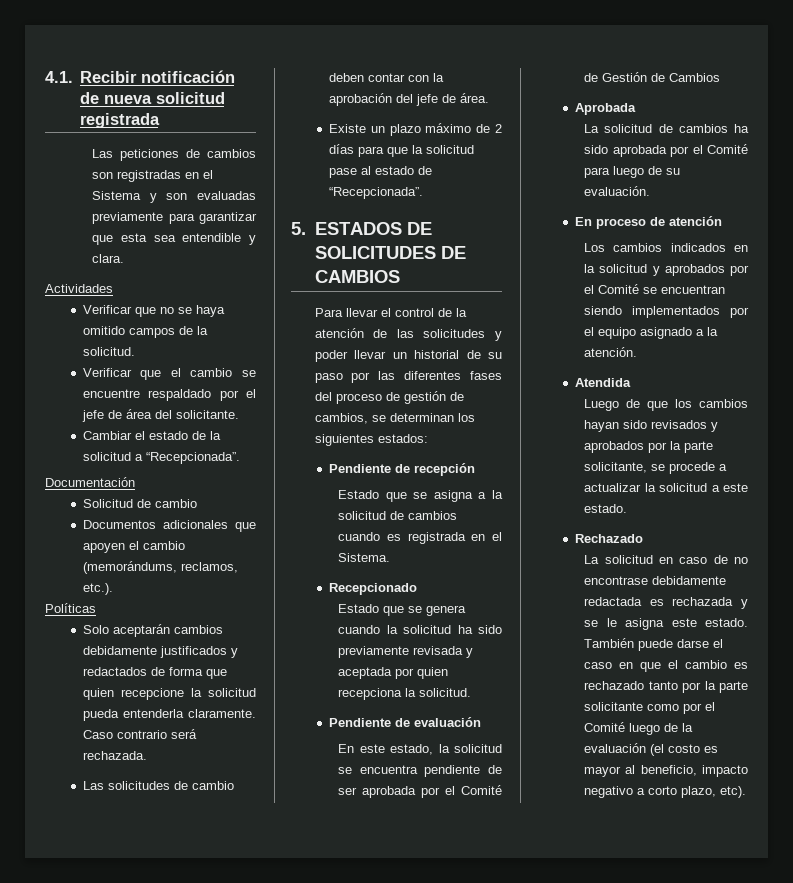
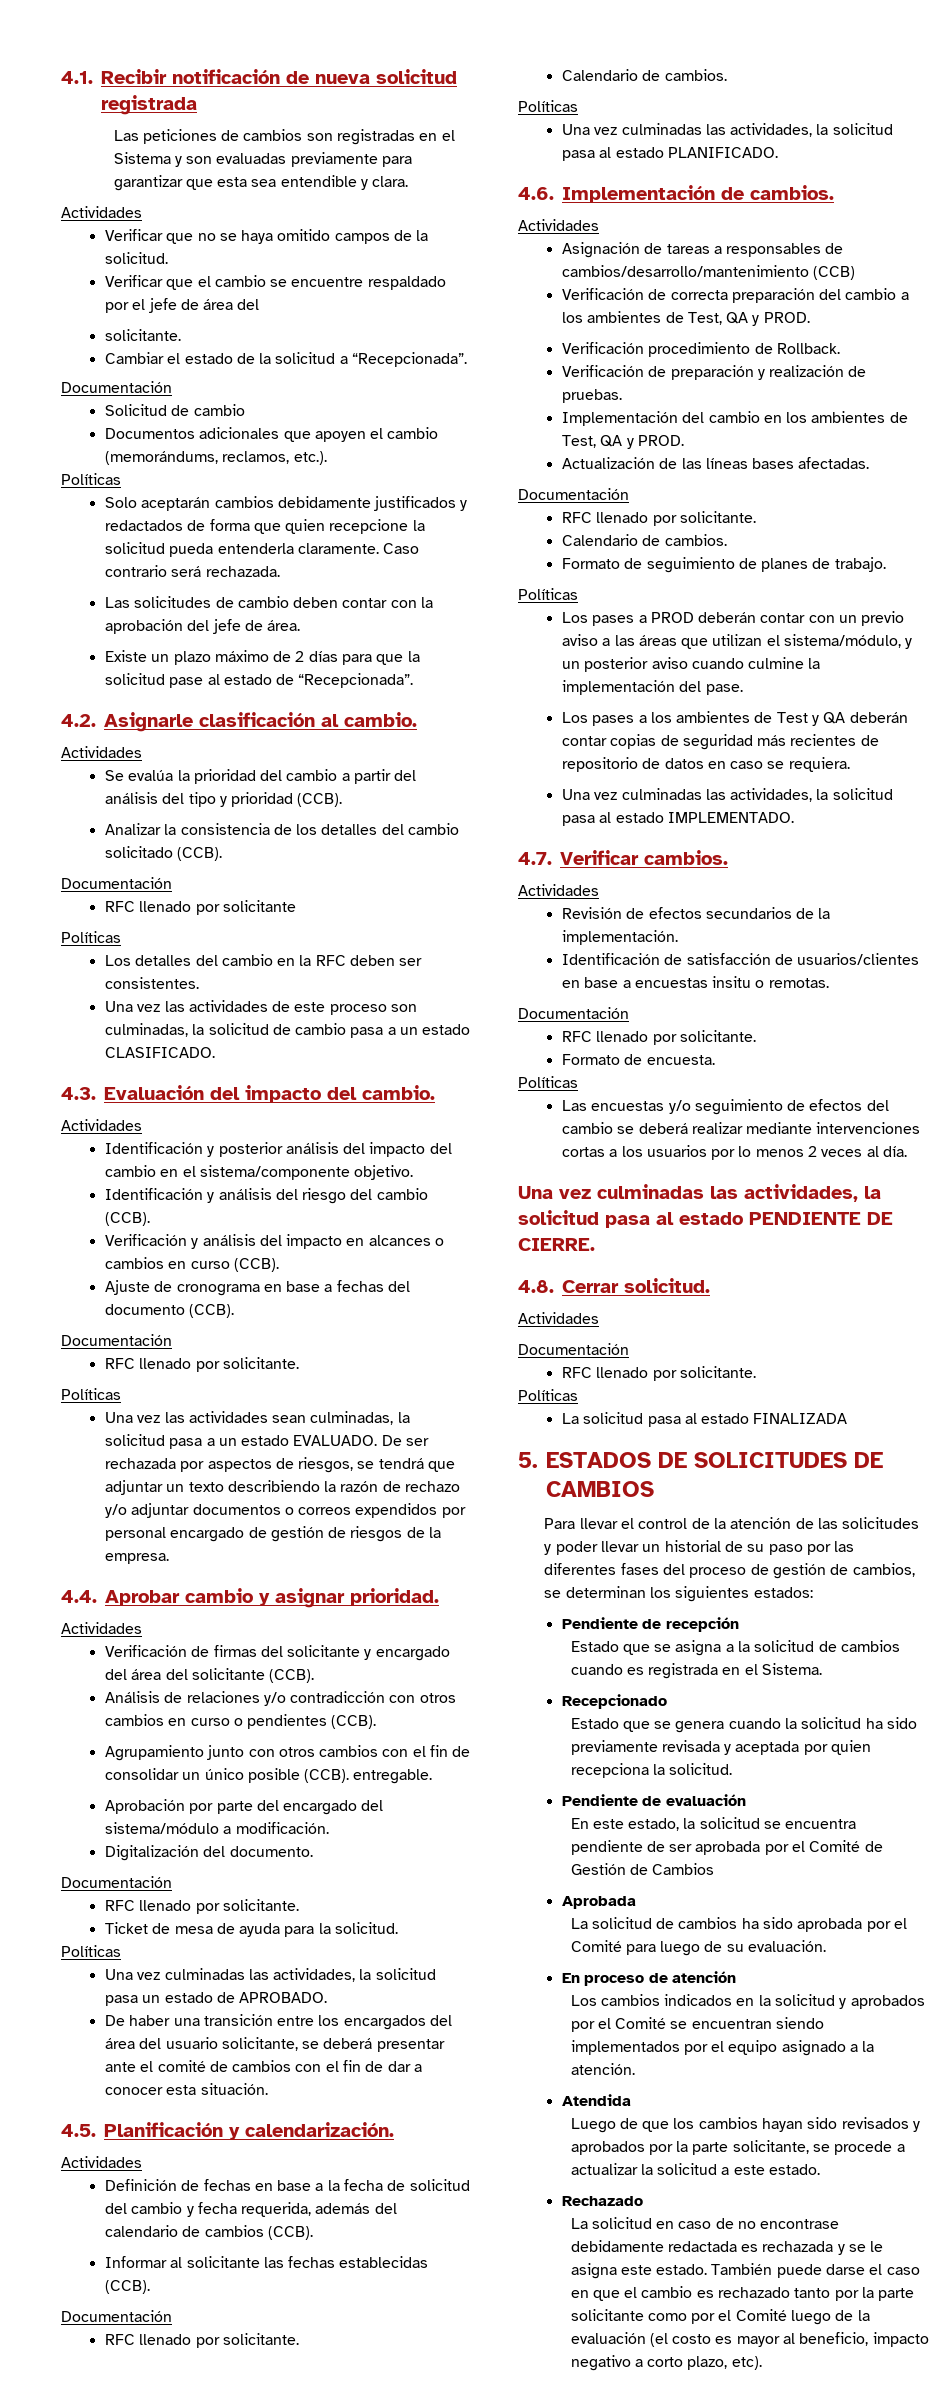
(172, 414) none -> (260, 304) //
(423, 193) none -> [61,712,417,732] [61,746,142,758] [104,769,417,784] [104,792,343,807] [104,823,460,835] [104,846,223,861] [61,877,172,889] [104,900,296,915] [61,931,121,943] [104,954,423,966] [104,977,199,989] [104,1000,418,1015] [104,1023,471,1038] [104,1047,215,1058] [61,1085,435,1103] [61,1119,142,1131] [104,1142,452,1157] [104,1165,414,1180] [104,1188,428,1204] [104,1212,150,1226] [104,1234,445,1249] [104,1257,279,1272] [104,1280,411,1296] [104,1304,235,1318] [61,1334,172,1346] [104,1357,299,1372] [61,1388,121,1400] [104,1411,410,1425] [104,1434,430,1449] [104,1457,456,1473] [104,1480,461,1495] [104,1503,466,1518] [104,1526,442,1542] [104,1553,169,1564] [61,1588,439,1608] [61,1622,142,1634] [104,1645,450,1661] [104,1668,315,1683] [104,1691,456,1706] [104,1714,377,1729] [104,1745,471,1761] [104,1768,433,1784] [104,1799,384,1815] [104,1822,329,1834] [104,1845,313,1861] [61,1876,172,1888] [104,1899,299,1914] [104,1922,399,1937] [61,1945,121,1957] [104,1968,436,1982] [104,1992,328,2006] [104,2014,453,2030] [104,2037,445,2052] [104,2060,423,2072] [104,2083,268,2095] [61,2122,394,2140] [61,2156,142,2168] [104,2179,470,2191] [104,2202,397,2217] [104,2225,313,2240] [104,2256,429,2268] [104,2280,150,2294] [61,2310,172,2322] [104,2333,299,2348] [561,69,727,81] [518,100,578,112] [561,123,893,137] [561,147,778,161] [518,185,834,203] [518,219,599,231] [561,242,844,258] [561,265,856,280] [561,288,909,303] [561,311,810,326] [561,342,840,357] [561,365,867,380] [561,389,622,403] [561,411,908,426] [561,435,684,449] [561,457,870,469] [518,488,629,500] [561,511,756,526] [561,534,727,546] [561,557,886,573] [518,588,578,600] [561,611,905,626] [561,634,913,649] [561,657,821,672] [561,680,743,695] [561,711,908,726] [561,734,879,750] [561,757,850,772] [561,788,893,802] [561,812,794,826] [518,850,728,865] [518,884,599,896] [561,907,831,919] [561,930,678,945] [561,953,920,965] [561,976,829,988] [518,1007,629,1019] [561,1030,756,1045] [561,1054,715,1065] [518,1076,578,1088] [561,1099,889,1115] [561,1122,921,1134] [561,1145,908,1160] [518,1184,881,1202] [518,1210,893,1228] [518,1238,595,1251] [518,1278,710,1293] [518,1312,599,1324] [518,1343,629,1355] [561,1366,756,1381] [518,1389,578,1401] [561,1412,848,1427] // 4.2. Asignarle clasificación al cambio. // Actividades // Se evalúa la prioridad del cambio a partir del análisis del tipo y prioridad (CCB). // Analizar la consistencia de los detalles del cambio solicitado (CCB). // Documentación // RFC llenado por solicitante // Políticas // Los detalles del cambio en la RFC deben ser consistentes. // Una vez las actividades de este proceso son culminadas, la solicitud de cambio pasa a un estado CLASIFICADO. // 4.3. Evaluación del impacto del cambio. // Actividades // Identificación y posterior análisis del impacto del cambio en el sistema/componente objetivo. // Identificación y análisis del riesgo del cambio (CCB). // Verificación y análisis del impacto en alcances o cambios en curso (CCB). // Ajuste de cronograma en base a fechas del documento (CCB). // Documentación // RFC llenado por solicitante. // Políticas // Una vez las actividades sean culminadas, la solicitud pasa a un estado EVALUADO. De ser rechazada por aspectos de riesgos, se tendrá que adjuntar un texto describiendo la razón de rechazo y/o adjuntar documentos o correos expendidos por personal encargado de gestión de riesgos de la empresa. // 4.4. Aprobar cambio y asignar prioridad. // Actividades // Verificación de firmas del solicitante y encargado del área del solicitante (CCB). // Análisis de relaciones y/o contradicción con otros cambios en curso o pendientes (CCB). // Agrupamiento junto con otros cambios con el fin de consolidar un único posible (CCB). entregable. // Aprobación por parte del encargado del sistema/módulo a modificación. // Digitalización del documento. // Documentación // RFC llenado por solicitante. // Ticket de mesa de ayuda para la solicitud. // Políticas // Una vez culminadas las actividades, la solicitud pasa un estado de APROBADO. // De haber una transición entre los encargados del área del usuario solicitante, se deberá presentar ante el comité de cambios con el fin de dar a conocer esta situación. // 4.5. Planificación y calendarización. // Actividades // Definición de fechas en base a la fecha de solicitud del cambio y fecha requerida, además del calendario de cambios (CCB). // Informar al solicitante las fechas establecidas (CCB). // Documentación // RFC llenado por solicitante. // Calendario de cambios. // Políticas // Una vez culminadas las actividades, la solicitud pasa al estado PLANIFICADO. // 4.6. Implementación de cambios. // Actividades // Asignación de tareas a responsables de cambios/desarrollo/mantenimiento (CCB) // Verificación de correcta preparación del cambio a los ambientes de Test, QA y PROD. // Verificación procedimiento de Rollback. // Verificación de preparación y realización de pruebas. // Implementación del cambio en los ambientes de Test, QA y PROD. // Actualización de las líneas bases afectadas. // Documentación // RFC llenado por solicitante. // Calendario de cambios. // Formato de seguimiento de planes de trabajo. // Políticas // Los pases a PROD deberán contar con un previo aviso a las áreas que utilizan el sistema/módulo, y un posterior aviso cuando culmine la implementación del pase. // Los pases a los ambientes de Test y QA deberán contar copias de seguridad más recientes de repositorio de datos en caso se requiera. // Una vez culminadas las actividades, la solicitud pasa al estado IMPLEMENTADO. // 4.7. Verificar cambios. // Actividades // Revisión de efectos secundarios de la implementación. // Identificación de satisfacción de usuarios/clientes en base a encuestas insitu o remotas. // Documentación // RFC llenado por solicitante. // Formato de encuesta. // Políticas // Las encuestas y/o seguimiento de efectos del cambio se deberá realizar mediante intervenciones cortas a los usuarios por lo menos 2 veces al día. // Una vez culminadas las actividades, la solicitud pasa al estado PENDIENTE DE CIERRE. // 4.8. Cerrar solicitud. // Actividades // Documentación // RFC llenado por solicitante. // Políticas // La solicitud pasa al estado FINALIZADA

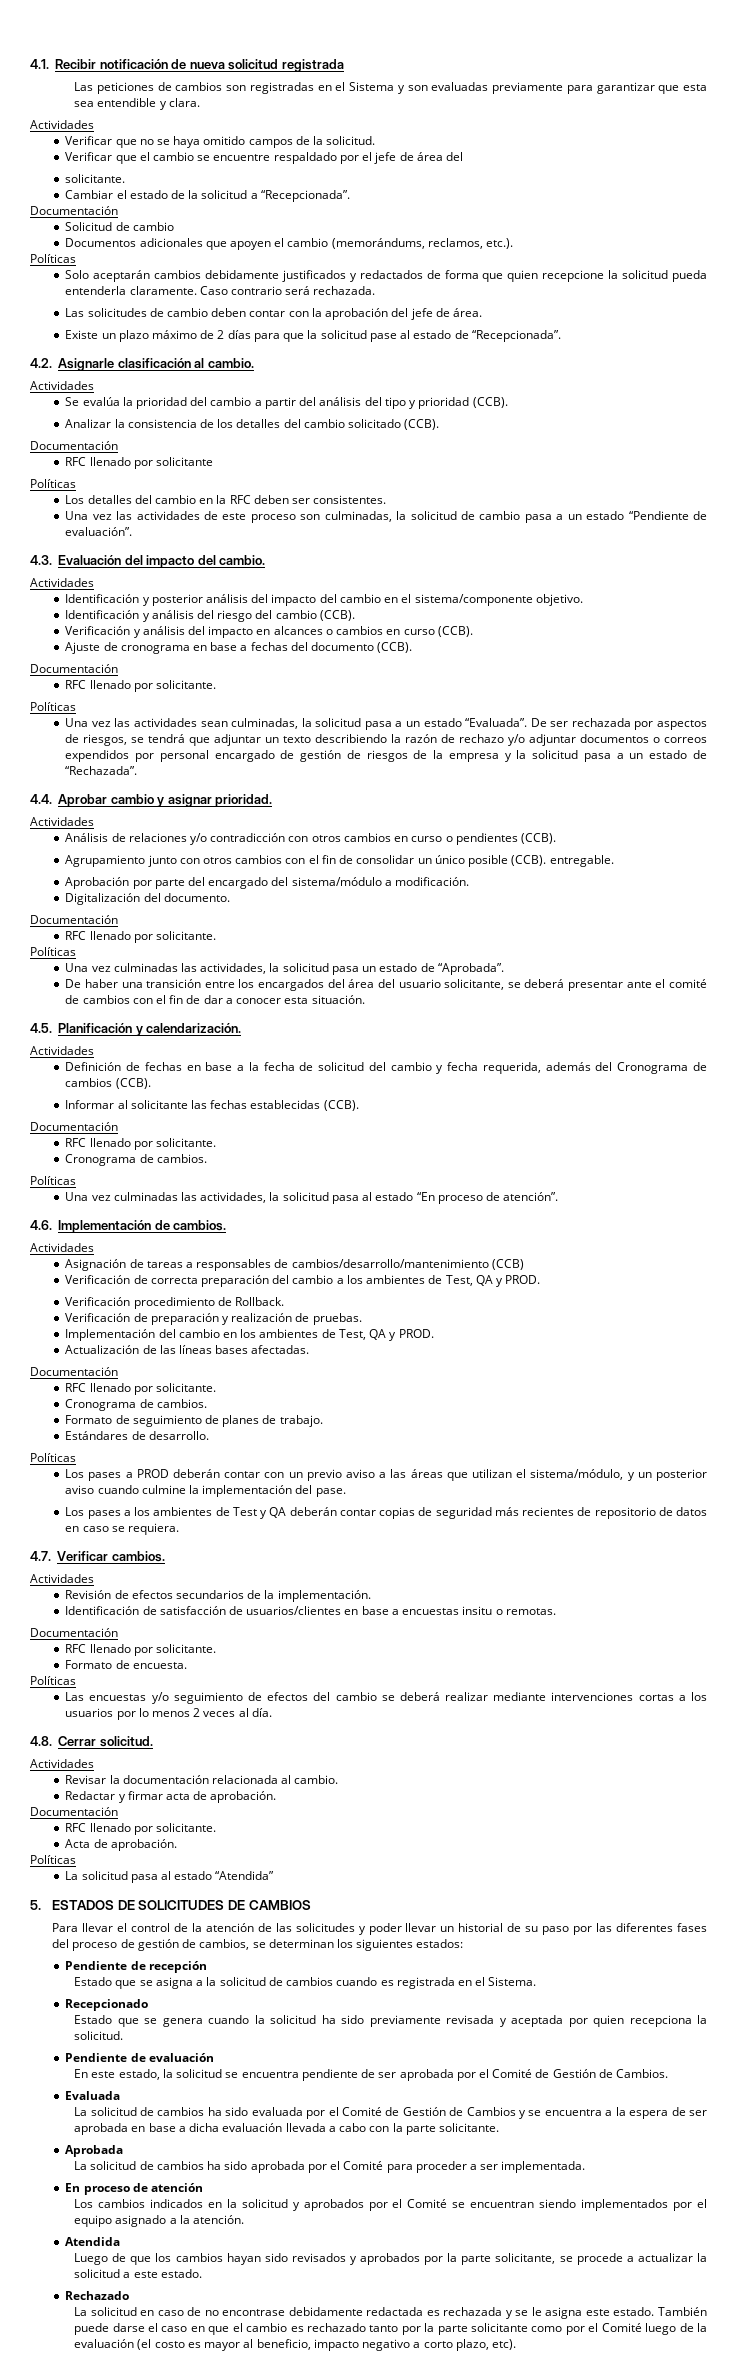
[104,1047,215,1058] CLASIFICADO. -> [628,511,707,520] [65,527,133,536] “Pendiente de evaluación”.
[293,1435,378,1446] EVALUADO. -> [465,718,528,727] “Evaluada”.
[104,1553,169,1564] empresa. -> [448,750,707,762] [65,766,138,775] empresa y la solicitud pasa a un estado de “Rechazada”.
[104,1645,450,1661] [104,1668,315,1683] // Verificación de firmas del solicitante y encargado del área del solicitante (CCB). -> (94, 821) none
[104,1922,399,1937] // Ticket de mesa de ayuda para la solicitud. -> (216, 935) none
[239,1992,328,2003] APROBADO. -> [437,963,504,975] “Aprobada”.
[104,2225,178,2237] calendario -> [617,1062,689,1074] Cronograma
[561,69,638,81] Calendario -> [65,1154,137,1166] Cronograma
[667,147,778,158] PLANIFICADO. -> [416,1192,559,1204] “En proceso de atención”.
[561,534,638,546] Calendario -> [65,1399,137,1411] Cronograma
(886, 564) none -> [65,1431,209,1440] // Estándares de desarrollo.
[561,788,893,802] [561,812,794,826] // Una vez culminadas las actividades, la solicitud pasa al estado IMPLEMENTADO. -> (179, 1529) none
[518,1184,881,1202] [518,1210,893,1228] [518,1238,595,1251] [518,1278,710,1293] [518,1312,599,1324] [518,1343,629,1355] [561,1366,756,1381] Una vez culminadas las actividades, la solicitud pasa al estado PENDIENTE DE CIERRE. // 4.8. Cerrar solicitud. // Actividades // Documentación // RFC llenado por solicitante. -> [30,1736,153,1747] [30,1759,94,1768] [65,1775,339,1784] [65,1791,277,1803] [30,1807,118,1816] [65,1823,216,1835] [65,1839,177,1851] 4.8. Cerrar solicitud. // Actividades // Revisar la documentación relacionada al cambio. // Redactar y firmar acta de aprobación. // Documentación // RFC llenado por solicitante. // Acta de aprobación.
[753,1413,848,1424] FINALIZADA -> [215,1871,275,1880] “Atendida”
[652,1863,715,1875] Cambios -> [616,2069,669,2078] [65,2091,121,2100] [74,2107,708,2119] [74,2123,500,2135] Cambios. // Evaluada // La solicitud de cambios ha sido evaluada por el Comité de Gestión de Cambios y se encuentra a la espera de ser aprobada en base a dicha evaluación llevada a cabo con la parte solicitante.
[660,1940,827,1956] luego de su evaluación. -> [415,2161,586,2173] proceder a ser implementada.

